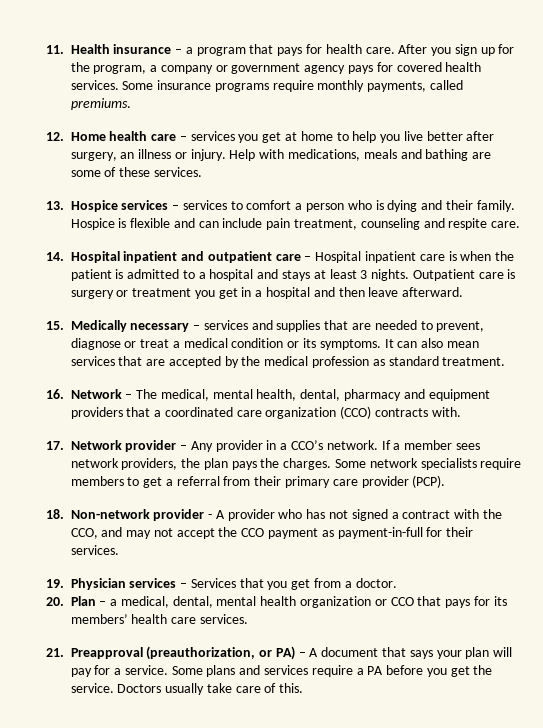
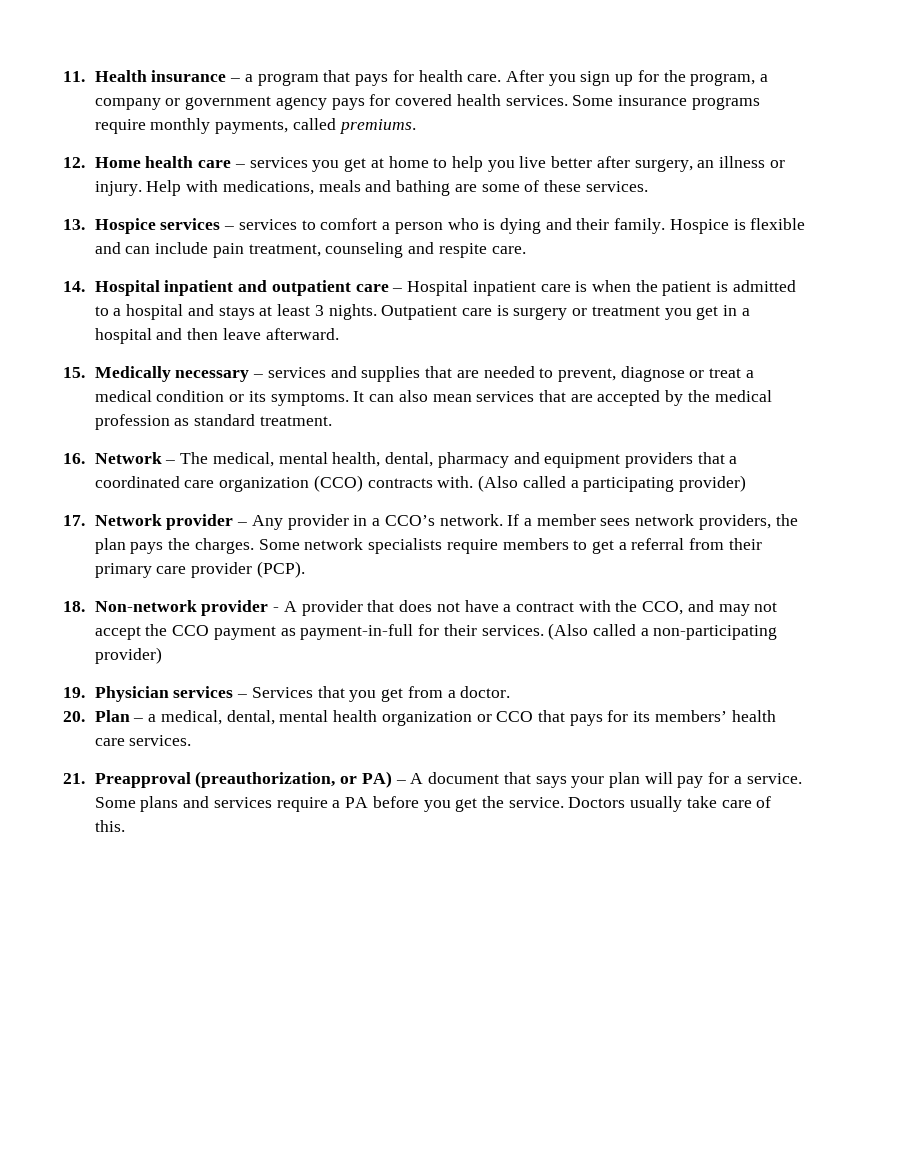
(461, 412) none -> [478,475,746,492] (Also called a participating provider)
[278,509,388,521] who has not signed -> [367,600,499,612] that does not have
(119, 550) none -> [548,623,778,640] [94,647,162,664] (Also called a non-participating provider)

